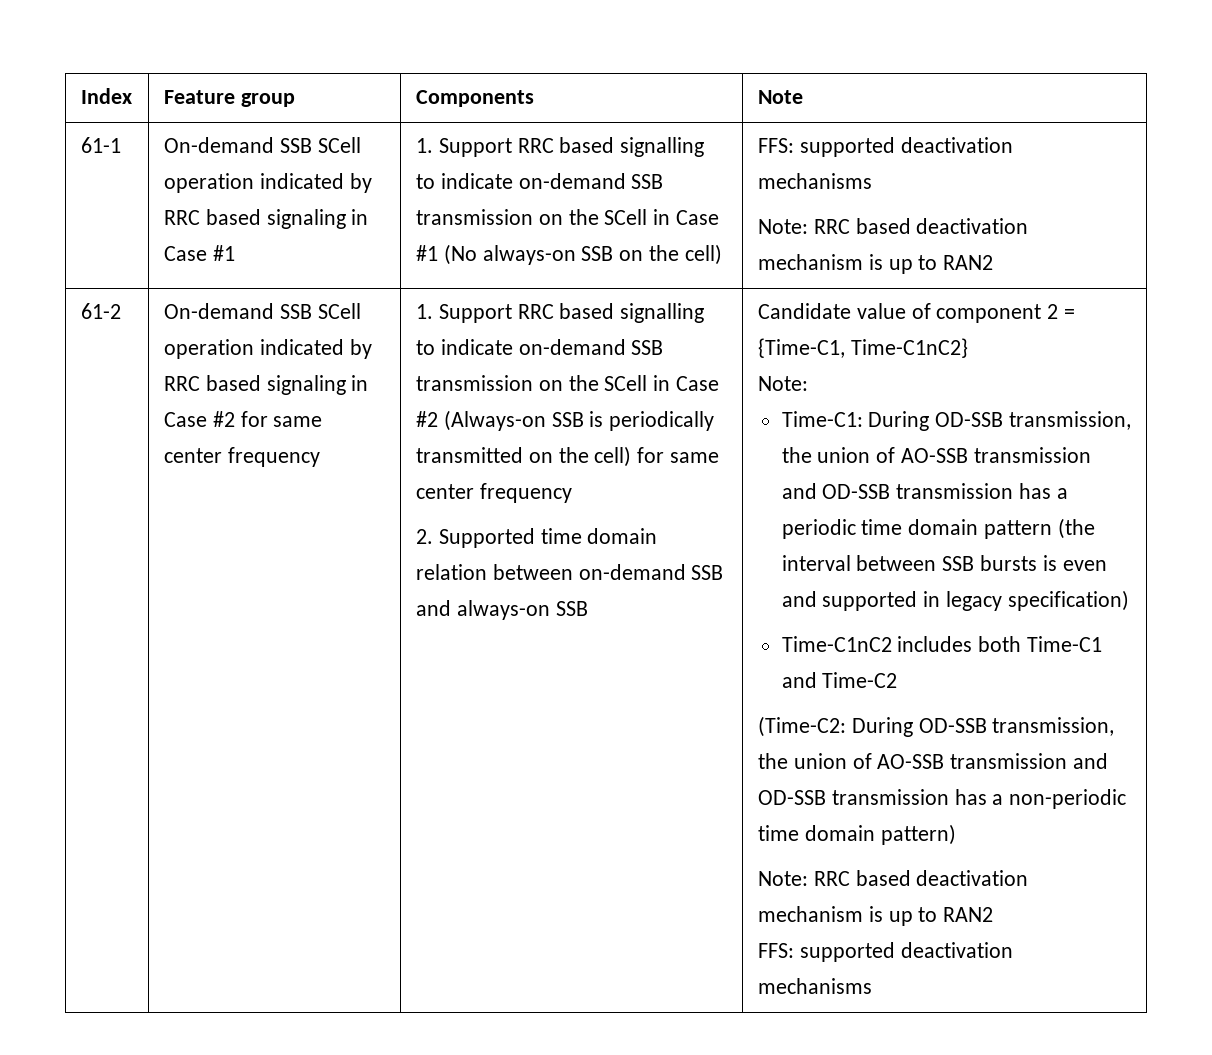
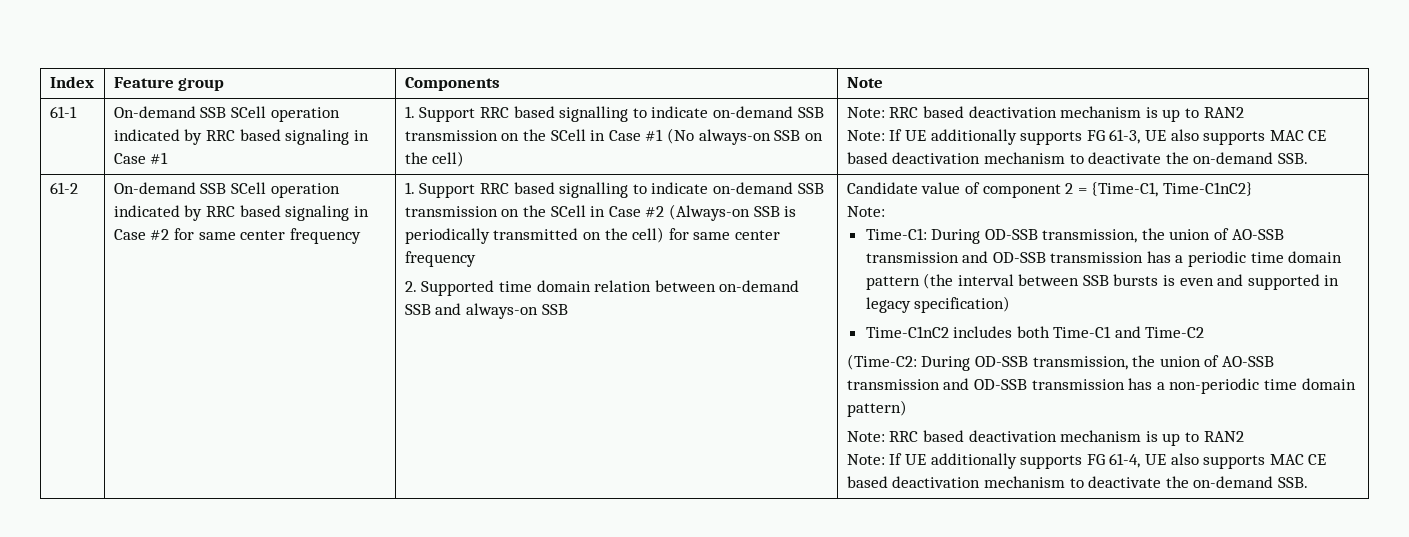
[757,137,1013,157] [757,173,872,189] [757,218,1029,234] [757,254,994,274] FFS: supported deactivation mechanisms // Note: RRC based deactivation mechanism is up to RAN2 -> [846,106,1244,122] [846,129,1327,145] [846,152,1308,164] Note: RRC based deactivation mechanism is up to RAN2 // Note: If UE additionally supports FG 61-3, UE also supports MAC CE based deactivation mechanism to deactivate the on-demand SSB.
[757,942,1013,962] [757,978,872,994] FFS: supported deactivation mechanisms -> [846,453,1327,469] [846,476,1308,488] Note: If UE additionally supports FG 61-4, UE also supports MAC CE based deactivation mechanism to deactivate the on-demand SSB.

